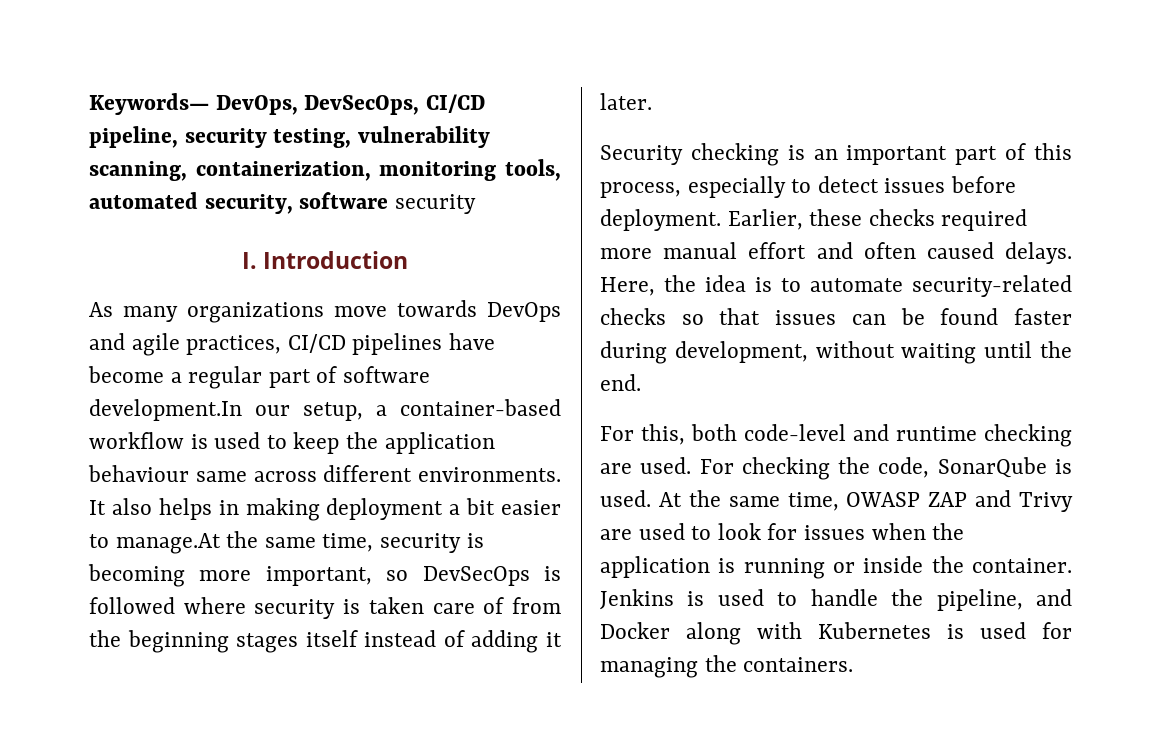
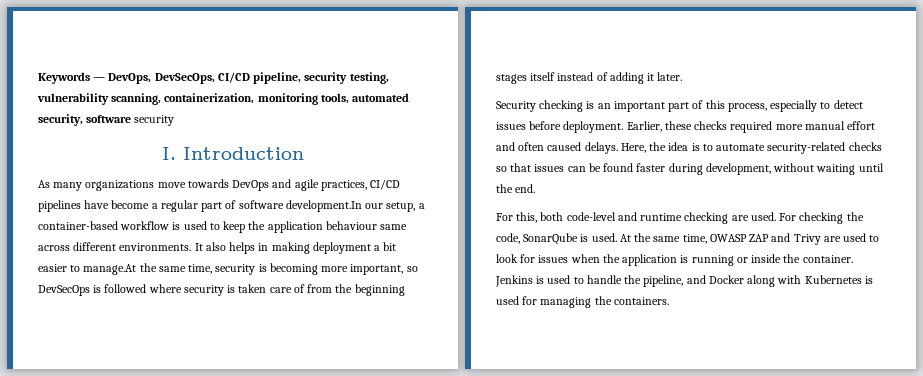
[89,93,209,115] Keywords— -> [38,72,106,84] Keywords —

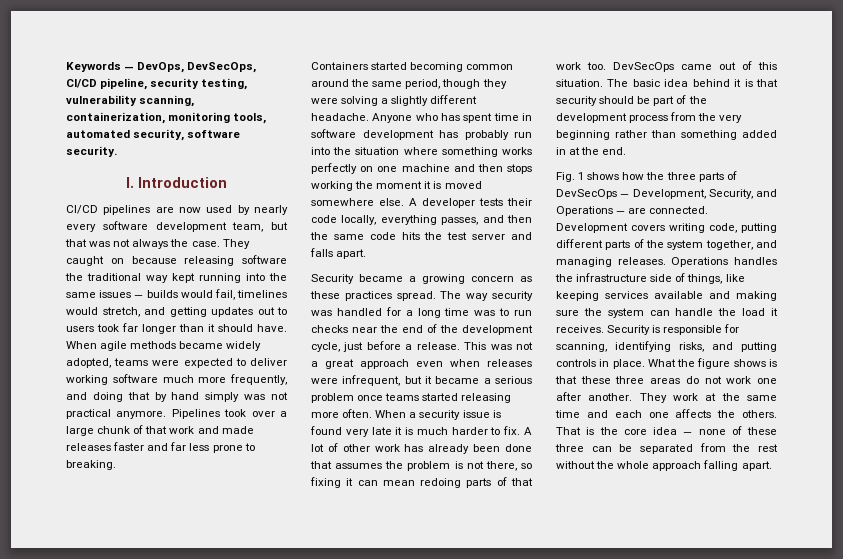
[134,115,175,126] security -> [66,146,117,157] security.
[38,179,401,191] [38,200,425,212] [38,221,408,233] [38,242,397,254] [38,263,418,275] [38,284,405,296] [496,72,683,84] [496,100,863,112] [496,121,876,133] [496,142,882,154] [496,163,884,175] [496,184,536,193] [496,212,864,224] [496,233,880,245] [496,254,853,266] [495,275,873,287] [496,296,669,308] As many organizations move towards DevOps and agile practices, CI/CD pipelines have become a regular part of software development.In our setup, a container-based workflow is used to keep the application behaviour same across different environments. It also helps in making deployment a bit easier to manage.At the same time, security is becoming more important, so DevSecOps is followed where security is taken care of from the beginning stages itself instead of adding it later. // Security checking is an important part of this process, especially to detect issues before deployment. Earlier, these checks required more manual effort and often caused delays. Here, the idea is to automate security-related checks so that issues can be found faster during development, without waiting until the end. // For this, both code-level and runtime checking are used. For checking the code, SonarQube is used. At the same time, OWASP ZAP and Trivy are used to look for issues when the application is running or inside the container. Jenkins is used to handle the pipeline, and Docker along with Kubernetes is used for managing the containers. -> [66,205,288,215] [66,221,288,232] [65,239,250,249] [66,255,287,266] [65,273,287,283] [66,289,287,300] [66,307,287,317] [66,323,287,334] [66,341,262,351] [66,358,287,368] [66,374,287,385] [66,392,288,402] [66,409,287,419] [66,425,254,436] [66,442,255,453] [66,460,116,470] [311,62,514,72] [311,79,507,89] [311,95,478,106] [311,113,532,123] [311,129,532,140] [311,147,532,157] [311,163,532,174] [311,181,482,191] [311,198,532,208] [311,215,532,225] [310,232,532,240] [310,248,367,259] [311,274,532,284] [310,291,533,301] [311,307,532,318] [311,324,533,335] [311,341,533,352] [311,359,532,369] [311,375,532,386] [311,393,512,403] [311,409,501,420] [310,426,532,437] [311,443,532,454] [310,461,532,471] [310,477,533,488] [556,61,777,72] [556,79,778,87] [556,95,707,106] [556,112,743,123] [556,130,777,140] [556,147,627,155] [556,171,737,182] [556,189,777,199] [556,206,709,216] [556,223,777,233] [556,239,777,250] [556,257,777,267] [555,273,745,284] [556,291,777,301] [556,308,778,318] [556,324,740,335] [556,341,777,352] [556,358,777,369] [555,376,777,384] [556,392,777,403] [555,409,777,418] [556,426,777,435] [555,443,778,454] [556,460,772,471] CI/CD pipelines are now used by nearly every software development team, but that was not always the case. They caught on because releasing software the traditional way kept running into the same issues — builds would fail, timelines would stretch, and getting updates out to users took far longer than it should have. When agile methods became widely adopted, teams were expected to deliver working software much more frequently, and doing that by hand simply was not practical anymore. Pipelines took over a large chunk of that work and made releases faster and far less prone to breaking. // Containers started becoming common around the same period, though they were solving a slightly different headache. Anyone who has spent time in software development has probably run into the situation where something works perfectly on one machine and then stops working the moment it is moved somewhere else. A developer tests their code locally, everything passes, and then the same code hits the test server and falls apart. // Security became a growing concern as these practices spread. The way security was handled for a long time was to run checks near the end of the development cycle, just before a release. This was not a great approach even when releases were infrequent, but it became a serious problem once teams started releasing more often. When a security issue is found very late it is much harder to fix. A lot of other work has already been done that assumes the problem is not there, so fixing it can mean redoing parts of that work too. DevSecOps came out of this situation. The basic idea behind it is that security should be part of the development process from the very beginning rather than something added in at the end. // Fig. 1 shows how the three parts of DevSecOps — Development, Security, and Operations — are connected. Development covers writing code, putting different parts of the system together, and managing releases. Operations handles the infrastructure side of things, like keeping services available and making sure the system can handle the load it receives. Security is responsible for scanning, identifying risks, and putting controls in place. What the figure shows is that these three areas do not work one after another. They work at the same time and each one affects the others. That is the core idea — none of these three can be separated from the rest without the whole approach falling apart.

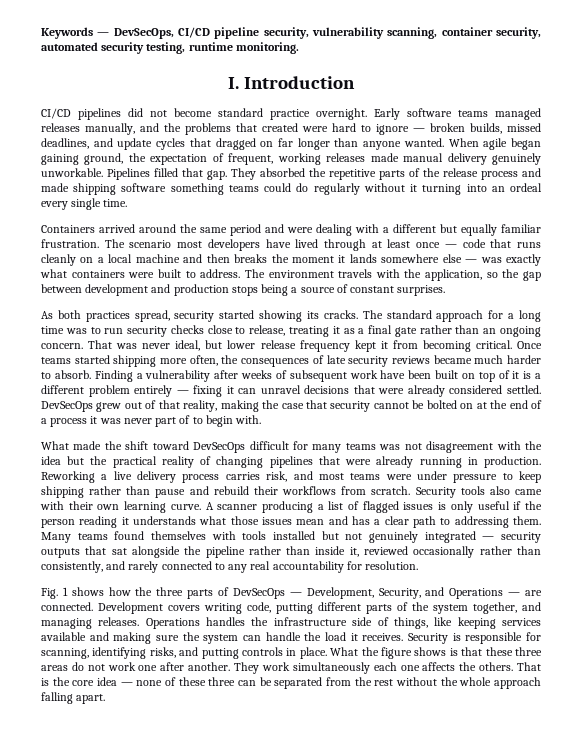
[137,62,185,73] DevOps, -> (110, 34) none
[100,78,248,90] [66,95,195,107] [66,112,267,124] [66,129,241,141] [66,146,117,157] [126,177,227,188] [66,205,288,215] [66,221,288,232] [65,239,250,249] [66,255,287,266] [65,273,287,283] [66,289,287,300] [66,307,287,317] [66,323,287,334] [66,341,262,351] [66,358,287,368] [66,374,287,385] [66,392,288,402] [66,409,287,419] [66,425,254,436] [66,442,255,453] [66,460,116,470] [311,62,514,72] [311,79,507,89] [311,95,478,106] [311,113,532,123] [311,129,532,140] [311,147,532,157] [311,163,398,174] pipeline, security testing, vulnerability scanning, containerization, monitoring tools, automated security, software security. // I. Introduction // CI/CD pipelines are now used by nearly every software development team, but that was not always the case. They caught on because releasing software the traditional way kept running into the same issues — builds would fail, timelines would stretch, and getting updates out to users took far longer than it should have. When agile methods became widely adopted, teams were expected to deliver working software much more frequently, and doing that by hand simply was not practical anymore. Pipelines took over a large chunk of that work and made releases faster and far less prone to breaking. // Containers started becoming common around the same period, though they were solving a slightly different headache. Anyone who has spent time in software development has probably run into the situation where something works perfectly on one -> [214,27,541,39] [41,42,299,54] [228,76,355,89] [41,108,541,120] [41,123,541,135] [41,138,541,150] [41,153,541,165] [41,168,541,180] [41,183,542,195] [41,198,128,210] [41,224,541,236] [41,239,542,251] [41,254,133,266] pipeline security, vulnerability scanning, container security, automated security testing, runtime monitoring. // I. Introduction // CI/CD pipelines did not become standard practice overnight. Early software teams managed releases manually, and the problems that created were hard to ignore — broken builds, missed deadlines, and update cycles that dragged on far longer than anyone wanted. When agile began gaining ground, the expectation of frequent, working releases made manual delivery genuinely unworkable. Pipelines filled that gap. They absorbed the repetitive parts of the release process and made shipping software something teams could do regularly without it turning into an ordeal every single time. // Containers arrived around the same period and were dealing with a different but equally familiar frustration. The scenario most developers have lived through at least once — code that runs cleanly on a local
[507,164,532,174] [311,181,353,191] stops working -> [234,254,268,263] breaks
[433,181,482,189] [311,198,532,208] [311,215,532,225] [310,232,532,240] [310,248,367,259] [311,274,532,284] [310,291,533,301] [311,308,382,316] is moved somewhere else. A developer tests their code locally, everything passes, and then the same code hits the test server and falls apart. // Security became a growing concern as these practices spread. The way security was handled -> [349,254,541,266] [40,269,542,281] [41,284,446,296] [41,310,484,322] lands somewhere else — was exactly what containers were built to address. The environment travels with the application, so the gap between development and production stops being a source of constant surprises. // As both practices spread, security started showing its cracks. The standard approach
[311,324,533,335] [311,341,533,352] [311,359,532,369] [311,375,532,386] [311,393,512,403] [311,409,501,420] [310,426,532,437] [311,443,532,454] [310,461,532,471] [310,477,533,488] [556,61,777,72] [556,79,778,87] [556,95,707,106] [556,112,743,123] [556,130,777,140] [556,147,627,155] checks near the end of the development cycle, just before a release. This was not a great approach even when releases were infrequent, but it became a serious problem once teams started releasing more often. When a security issue is found very late it is much harder to fix. A lot of other work has already been done that assumes the problem is not there, so fixing it can mean redoing parts of that work too. DevSecOps came out of this situation. The basic idea behind it is that security should be part of the development process from the very beginning rather than something added in at the end. -> [127,325,541,337] [41,340,542,352] [41,355,541,367] [41,370,541,382] [41,385,542,397] [41,400,542,412] [41,415,262,427] [41,441,543,453] [41,456,541,468] [41,471,541,483] [41,486,542,498] [40,501,542,513] [41,516,541,528] [41,531,542,543] [41,546,542,558] [41,561,419,573] security checks close to release, treating it as a final gate rather than an ongoing concern. That was never ideal, but lower release frequency kept it from becoming critical. Once teams started shipping more often, the consequences of late security reviews became much harder to absorb. Finding a vulnerability after weeks of subsequent work have been built on top of it is a different problem entirely — fixing it can unravel decisions that were already considered settled. DevSecOps grew out of that reality, making the case that security cannot be bolted on at the end of a process it was never part of to begin with. // What made the shift toward DevSecOps difficult for many teams was not disagreement with the idea but the practical reality of changing pipelines that were already running in production. Reworking a live delivery process carries risk, and most teams were under pressure to keep shipping rather than pause and rebuild their workflows from scratch. Security tools also came with their own learning curve. A scanner producing a list of flagged issues is only useful if the person reading it understands what those issues mean and has a clear path to addressing them. Many teams found themselves with tools installed but not genuinely integrated — security outputs that sat alongside the pipeline rather than inside it, reviewed occasionally rather than consistently, and rarely connected to any real accountability for resolution.
[705,393,777,401] [555,410,608,418] at the same time and -> [292,662,370,674] simultaneously

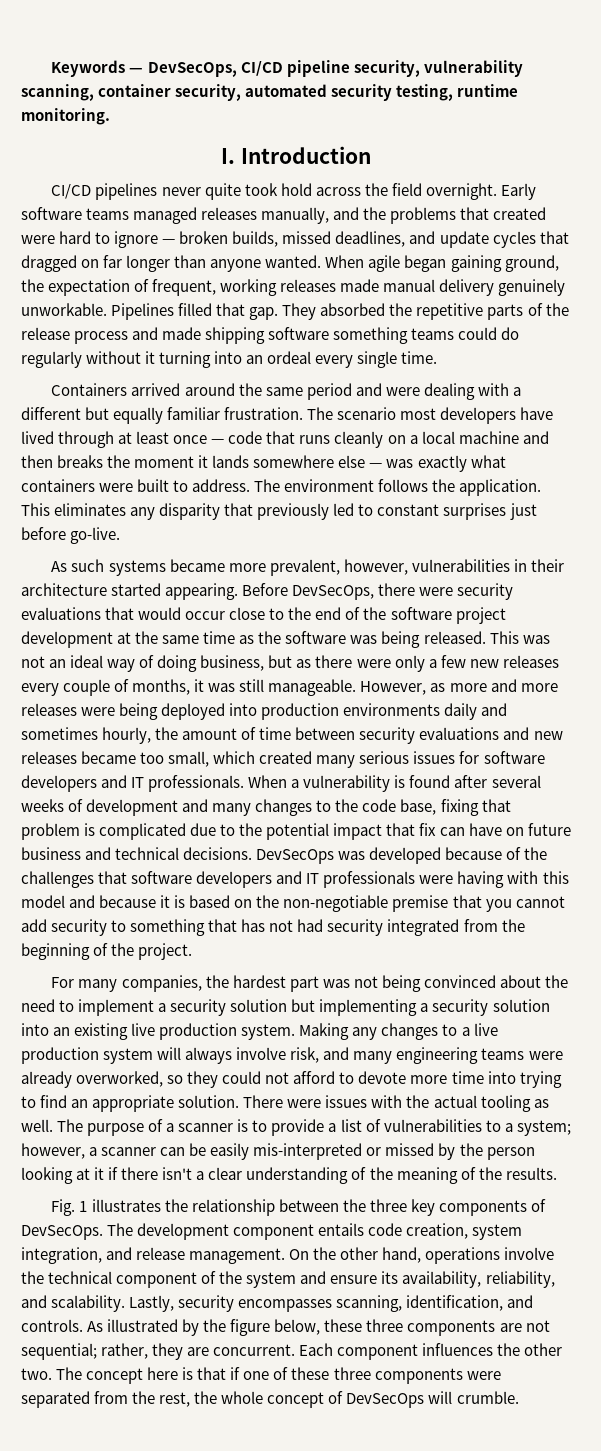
[128,108,310,120] did not become standard practice -> [161,183,422,200] never quite took hold across the field
[338,269,542,281] [41,284,446,296] [41,310,541,322] [41,325,541,337] [41,340,542,352] [41,355,541,367] [41,370,541,382] [41,385,542,397] [41,400,542,412] [41,415,262,427] [41,441,543,453] [41,456,541,468] [41,471,541,483] [41,486,542,498] [40,501,542,513] [41,516,541,528] [41,531,542,543] [41,546,542,558] [41,561,419,573] [41,587,542,599] [41,602,541,614] [41,617,542,629] [41,632,542,644] [41,647,542,659] [41,662,541,674] [41,677,163,686] travels with the application, so the gap between development and production stops being a source of constant surprises. // As both practices spread, security started showing its cracks. The standard approach for a long time was to run security checks close to release, treating it as a final gate rather than an ongoing concern. That was never ideal, but lower release frequency kept it from becoming critical. Once teams started shipping more often, the consequences of late security reviews became much harder to absorb. Finding a vulnerability after weeks of subsequent work have been built on top of it is a different problem entirely — fixing it can unravel decisions that were already considered settled. DevSecOps grew out of that reality, making the case that security cannot be bolted on at the end of a process it was never part of to begin with. // What made the shift toward DevSecOps difficult for many teams was not disagreement with the idea but the practical reality of changing pipelines that were already running in production. Reworking a live delivery process carries risk, and most teams were under pressure to keep shipping rather than pause and rebuild their workflows from scratch. Security tools also came with their own learning curve. A scanner producing a list of flagged issues is only useful if the person reading it understands what those issues mean and has a clear path to addressing them. Many teams found themselves with tools installed but not genuinely integrated — security outputs that sat alongside the pipeline rather than inside it, reviewed occasionally rather than consistently, and rarely connected to any real accountability for resolution. // Fig. 1 shows how the three parts of DevSecOps — Development, Security, and Operations — are connected. Development covers writing code, putting different parts of the system together, and managing releases. Operations handles the infrastructure side of things, like keeping services available and making sure the system can handle the load it receives. Security is responsible for scanning, identifying risks, and putting controls in place. What the figure shows is that these three areas do not work one after another. They work simultaneously each one affects the others. That is the core idea — none -> [378,479,542,496] [21,503,537,520] [21,527,121,544] [51,559,564,576] [21,583,514,600] [21,607,506,624] [21,631,550,648] [21,655,559,672] [21,679,558,696] [21,703,508,720] [21,727,563,744] [21,751,545,768] [21,775,541,792] [21,799,511,816] [21,823,571,840] [21,847,548,864] [21,871,569,888] [21,895,565,912] [21,919,525,936] [21,943,193,960] [51,975,568,992] [21,999,550,1016] [21,1023,498,1040] [21,1047,563,1064] [21,1071,562,1088] [21,1095,549,1112] [21,1119,571,1136] [21,1143,535,1160] [21,1167,557,1184] [51,1199,546,1216] [21,1223,523,1240] [21,1247,555,1264] [21,1271,555,1288] [21,1295,534,1312] [21,1319,550,1336] [21,1343,563,1360] [21,1367,270,1384] follows the application. This eliminates any disparity that previously led to constant surprises just before go-live. // As such systems became more prevalent, however, vulnerabilities in their architecture started appearing. Before DevSecOps, there were security evaluations that would occur close to the end of the software project development at the same time as the software was being released. This was not an ideal way of doing business, but as there were only a few new releases every couple of months, it was still manageable. However, as more and more releases were being deployed into production environments daily and sometimes hourly, the amount of time between security evaluations and new releases became too small, which created many serious issues for software developers and IT professionals. When a vulnerability is found after several weeks of development and many changes to the code base, fixing that problem is complicated due to the potential impact that fix can have on future business and technical decisions. DevSecOps was developed because of the challenges that software developers and IT professionals were having with this model and because it is based on the non-negotiable premise that you cannot add security to something that has not had security integrated from the beginning of the project. // For many companies, the hardest part was not being convinced about the need to implement a security solution but implementing a security solution into an existing live production system. Making any changes to a live production system will always involve risk, and many engineering teams were already overworked, so they could not afford to devote more time into trying to find an appropriate solution. There were issues with the actual tooling as well. The purpose of a scanner is to provide a list of vulnerabilities to a system; however, a scanner can be easily mis-interpreted or missed by the person looking at it if there isn't a clear understanding of the meaning of the results. // Fig. 1 illustrates the relationship between the three key components of DevSecOps. The development component entails code creation, system integration, and release management. On the other hand, operations involve the technical component of the system and ensure its availability, reliability, and scalability. Lastly, security encompasses scanning, identification, and controls. As illustrated by the figure below, these three components are not sequential; rather, they are concurrent. Each component influences the other two. The concept here is that if one
[237,677,272,686] can be -> [374,1368,501,1384] components were
[374,677,541,689] [41,692,106,704] rest without the whole approach falling apart. -> [159,1391,519,1408] rest, the whole concept of DevSecOps will crumble.

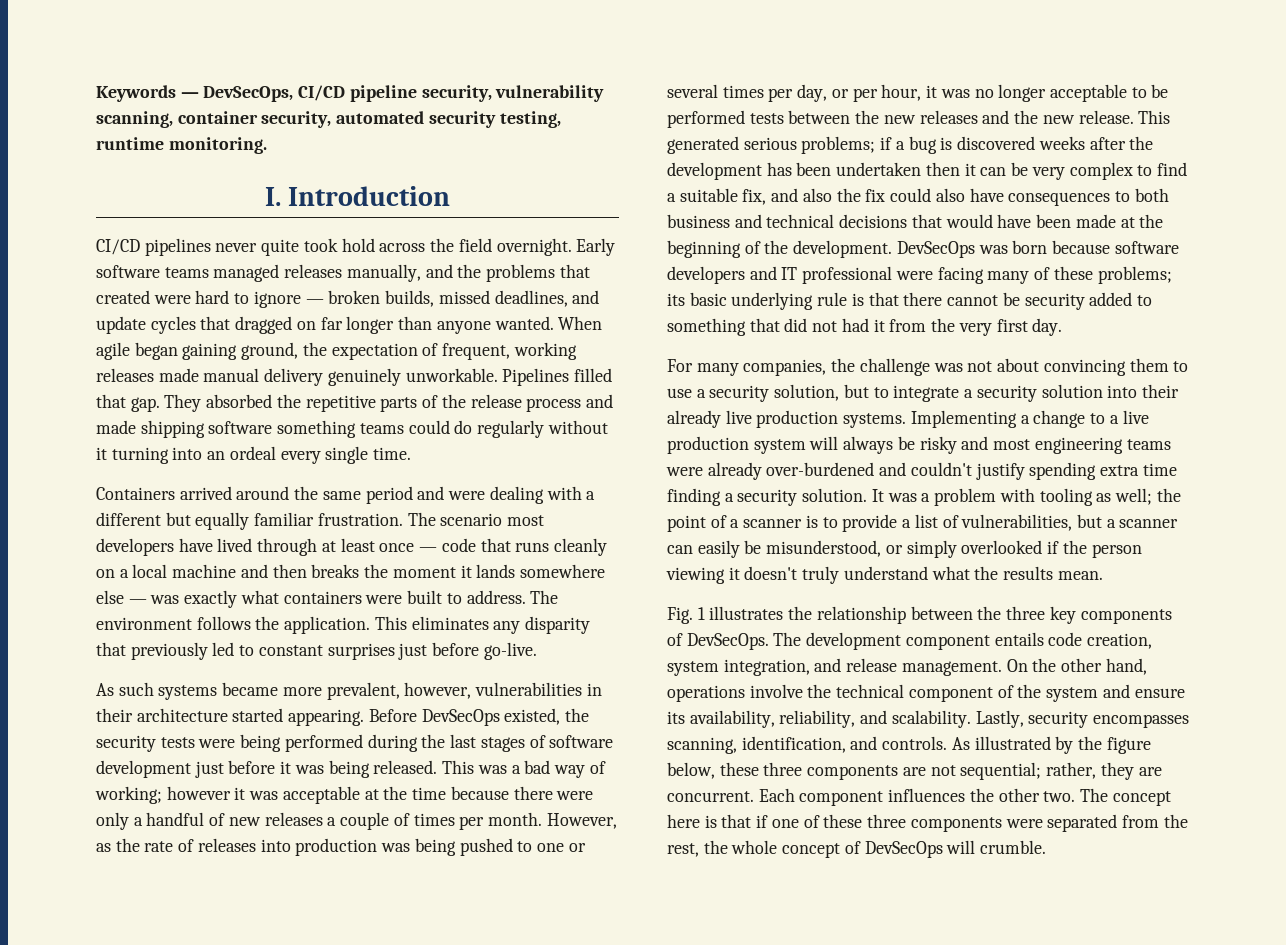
[292,583,514,600] [21,607,506,624] [21,631,347,648] DevSecOps, there were security evaluations that would occur close to the end of the software project development at the same time as the software -> [421,708,590,726] [96,734,614,752] [96,760,292,778] DevSecOps existed, the security tests were being performed during the last stages of software development just before it
[21,655,312,672] not an ideal way of doing business, but as -> [511,760,606,778] [95,786,509,804] a bad way of working; however it was acceptable at the time because
[440,655,559,668] [21,683,59,696] few new releases every -> [146,812,337,826] handful of new releases a
[132,679,558,696] [21,703,508,720] [21,727,563,744] [21,751,545,768] [21,775,541,792] [21,799,511,816] [21,823,571,840] [21,847,548,864] [21,871,569,888] [21,895,565,912] [21,919,108,936] months, it was still manageable. However, as more and more releases were being deployed into production environments daily and sometimes hourly, the amount of time between security evaluations and new releases became too small, which created many serious issues for software developers and IT professionals. When a vulnerability is found after several weeks of development and many changes to the code base, fixing that problem is complicated due to the potential impact that fix can have on future business and technical decisions. DevSecOps was developed because of the challenges that software developers and IT professionals were having with this model and because it is based on the non-negotiable premise that you cannot add security -> [413,812,617,830] [96,838,586,856] [667,84,1169,102] [667,110,1171,128] [667,136,1154,154] [667,162,1187,180] [667,188,1169,206] [667,214,1164,228] [667,240,1179,258] [667,266,1172,284] [667,292,1133,310] times per month. However, as the rate of releases into production was being pushed to one or several times per day, or per hour, it was no longer acceptable to be performed tests between the new releases and the new release. This generated serious problems; if a bug is discovered weeks after the development has been undertaken then it can be very complex to find a suitable fix, and also the fix could also have consequences to both business and technical decisions that would have been made at the beginning of the development. DevSecOps was born because software developers and IT professional were facing many of these problems; its basic underlying rule is that there cannot be security added
[241,919,266,932] has -> [784,318,808,332] did
[327,919,525,936] [21,943,193,960] [51,975,568,992] [21,999,550,1016] [21,1023,439,1040] security integrated from the beginning of the project. // For many companies, the hardest part was not being convinced about the need to implement a security solution but implementing a security solution into an existing live production system. Making any changes -> [873,318,1063,336] [667,358,1189,376] [667,384,1179,402] [667,410,1086,428] it from the very first day. // For many companies, the challenge was not about convincing them to use a security solution, but to integrate a security solution into their already live production systems. Implementing a change
[236,1047,563,1064] [21,1071,562,1088] [21,1095,549,1112] [21,1119,145,1136] involve risk, and many engineering teams were already overworked, so they could not afford to devote more time into trying to find an appropriate solution. There were issues with the actual tooling as well. The purpose -> [897,436,1171,454] [666,462,1177,480] [667,488,1181,506] [667,515,706,532] be risky and most engineering teams were already over-burdened and couldn't justify spending extra time finding a security solution. It was a problem with tooling as well; the point
[383,1119,571,1136] [21,1143,535,1160] [21,1167,557,1184] vulnerabilities to a system; however, a scanner can be easily mis-interpreted or missed by the person looking at it if there isn't a clear understanding of the meaning of the results. -> [961,514,1179,531] [667,540,1142,558] [666,566,1103,584] vulnerabilities, but a scanner can easily be misunderstood, or simply overlooked if the person viewing it doesn't truly understand what the results mean.

